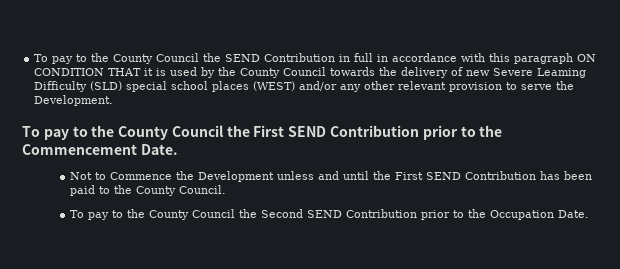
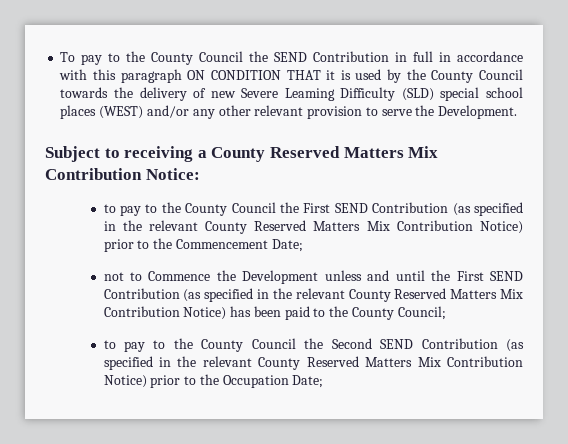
[22,126,40,137] To -> [45,146,439,162] [45,168,200,180] [103,204,116,213] Subject to receiving a County Reserved Matters Mix Contribution Notice: // to
(420, 131) none -> [452,202,523,216] [103,220,523,234] (as specified in the relevant County Reserved Matters Mix Contribution Notice)
[140,144,178,155] [70,172,93,180] Date. // Not -> [271,239,303,252] [103,272,124,281] Date; // not
(537, 175) none -> [183,288,523,302] [103,306,227,320] (as specified in the relevant County Reserved Matters Mix Contribution Notice)
[179,185,227,194] [70,210,85,218] Council. // To -> [397,306,446,320] [103,340,116,349] Council; // to
(418, 213) none -> [506,339,524,352] [103,356,523,370] [103,375,147,388] (as specified in the relevant County Reserved Matters Mix Contribution Notice)
[558,210,590,218] Date. -> [292,375,324,388] Date;

